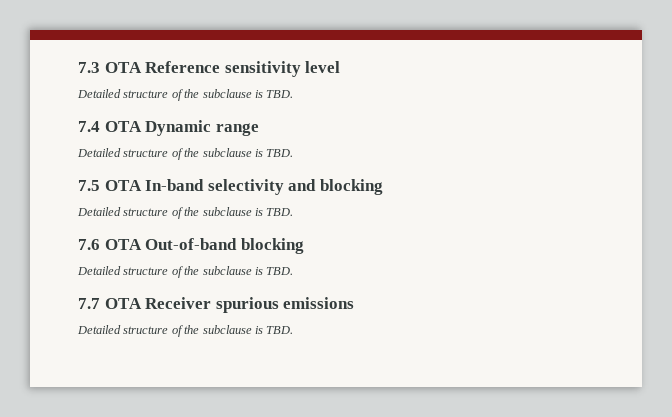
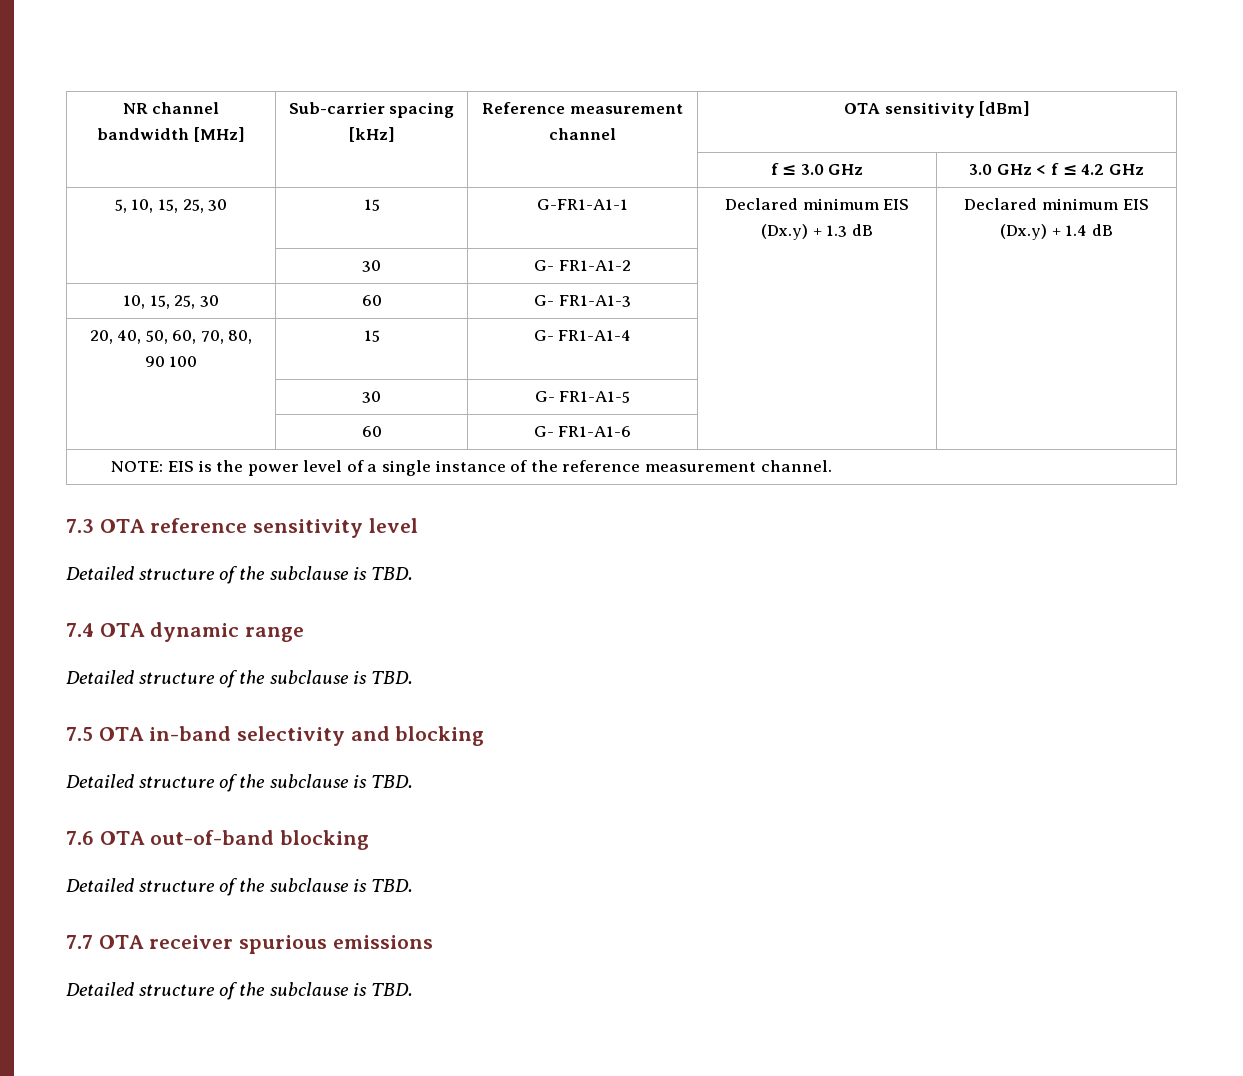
(78, 67) none -> [122,102,220,114] [97,127,245,142] [288,102,455,118] [348,127,395,142] [482,102,683,114] [549,128,616,140] [843,101,1031,118] [770,163,864,175] [969,163,1144,175] [114,199,228,213] [363,199,380,211] [537,199,628,210] [724,198,910,210] [761,224,873,240] [964,198,1149,210] [1000,224,1113,240] [362,260,381,272] [534,260,631,271] [123,295,219,309] [361,295,382,306] [534,295,631,307] [89,330,253,344] [144,356,198,367] [363,330,380,342] [533,330,632,341] [362,391,381,403] [534,391,631,403] [361,426,382,437] [533,426,632,437] [111,460,832,476] NR channel bandwidth [MHz] | Sub-carrier spacing [kHz] | Reference measurement channel | OTA sensitivity [dBm] // | | | f ≤ 3.0 GHz | 3.0 GHz < f ≤ 4.2 GHz // 5, 10, 15, 25, 30 | 15 | G-FR1-A1-1 | Declared minimum EIS (Dx.y) + 1.3 dB | Declared minimum EIS (Dx.y) + 1.4 dB // | 30 | G- FR1-A1-2 | | // 10, 15, 25, 30 | 60 | G- FR1-A1-3 | | // 20, 40, 50, 60, 70, 80, 90 100 | 15 | G- FR1-A1-4 | | // | 30 | G- FR1-A1-5 | | // | 60 | G- FR1-A1-6 | | // NOTE: EIS is the power level of a single instance of the reference measurement channel. //
[145,61,221,73] Reference -> [150,518,248,533] reference
[145,120,212,136] Dynamic -> [150,622,240,642] dynamic
[145,179,205,191] In-band -> [149,726,232,741] in-band
[145,238,238,250] Out-of-band -> [150,830,275,845] out-of-band
[145,297,212,309] Receiver -> [149,935,234,949] receiver

